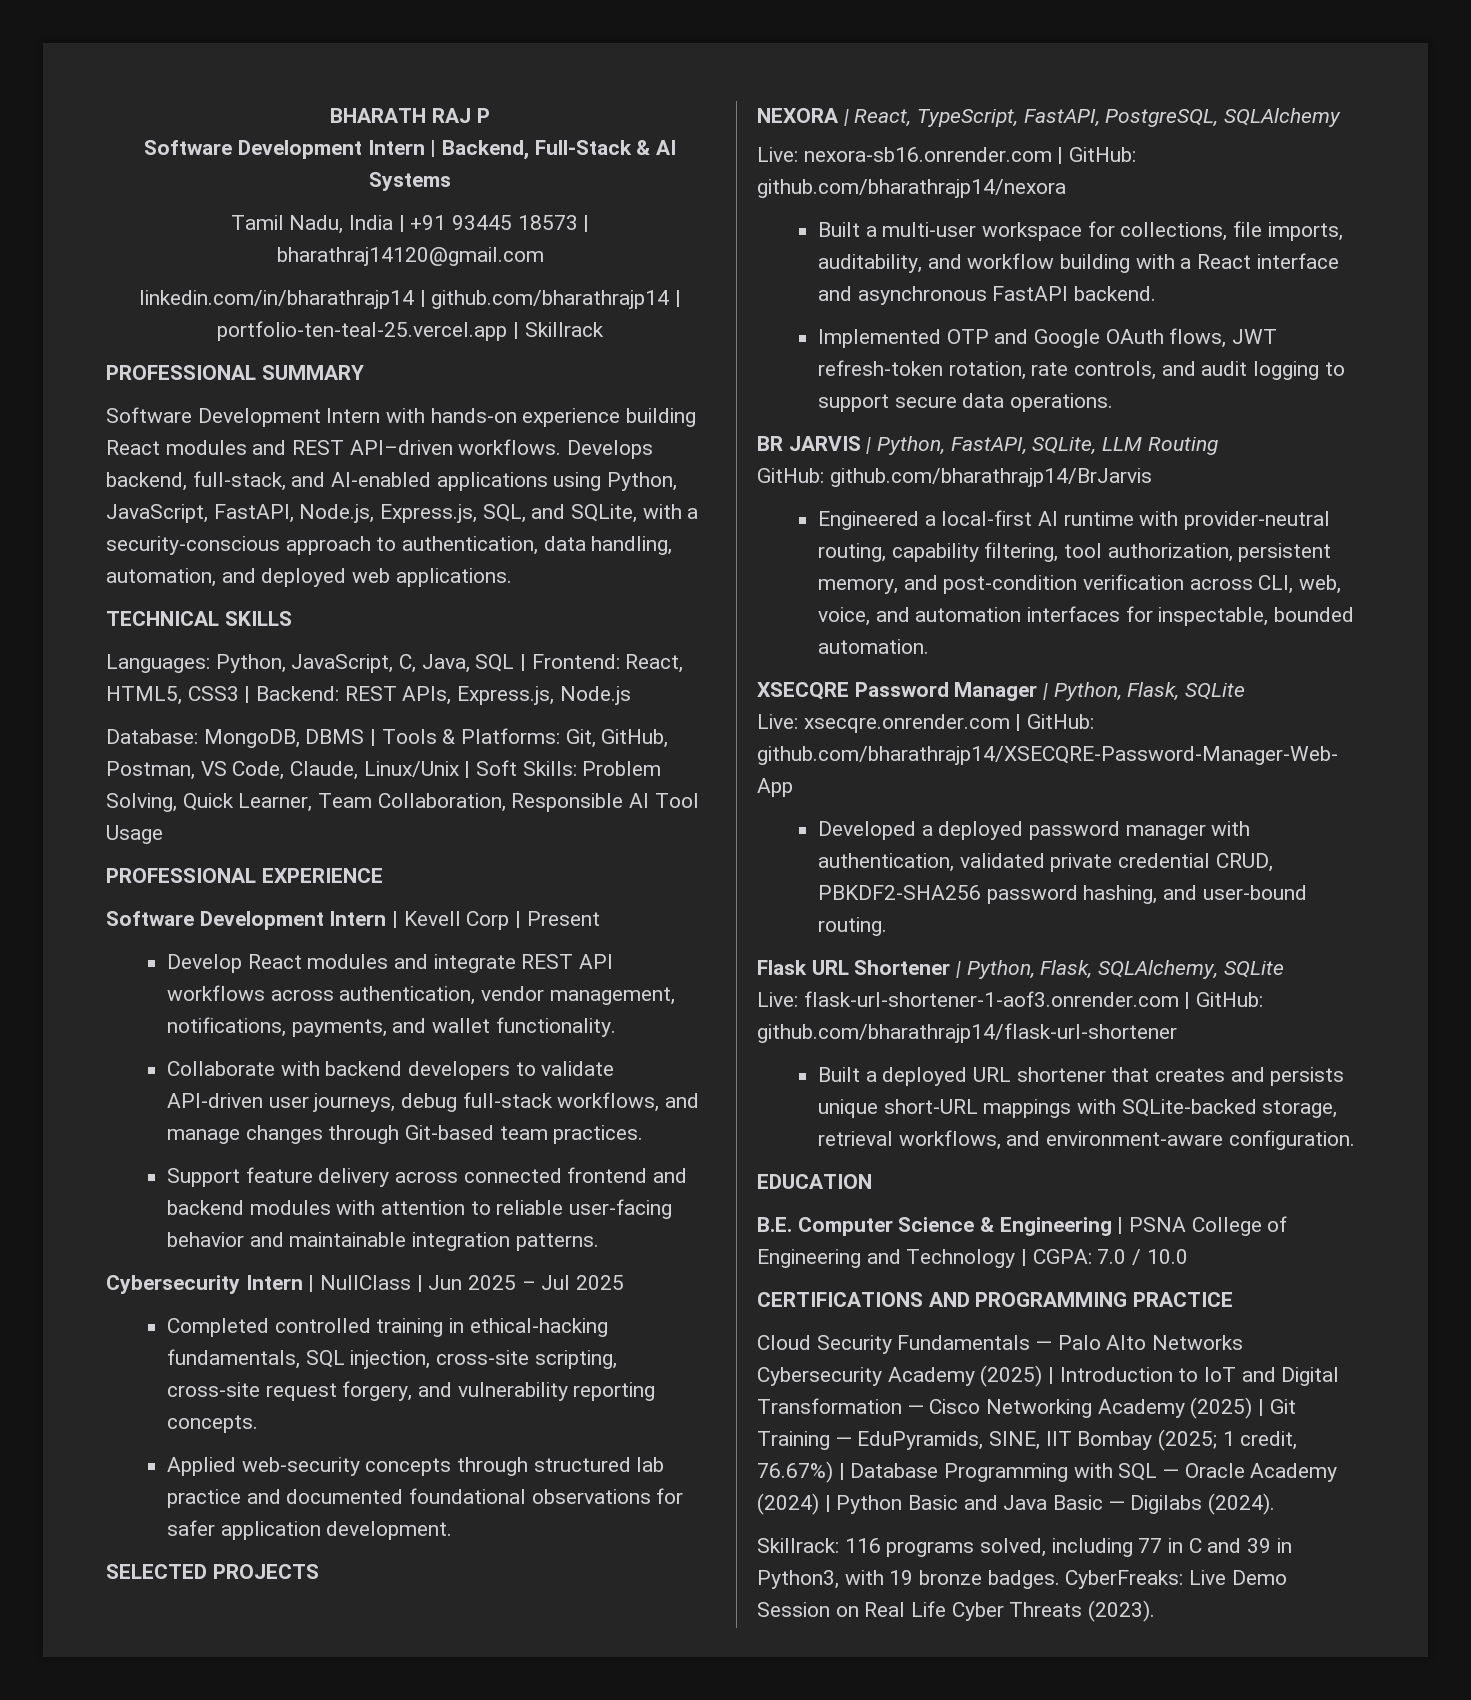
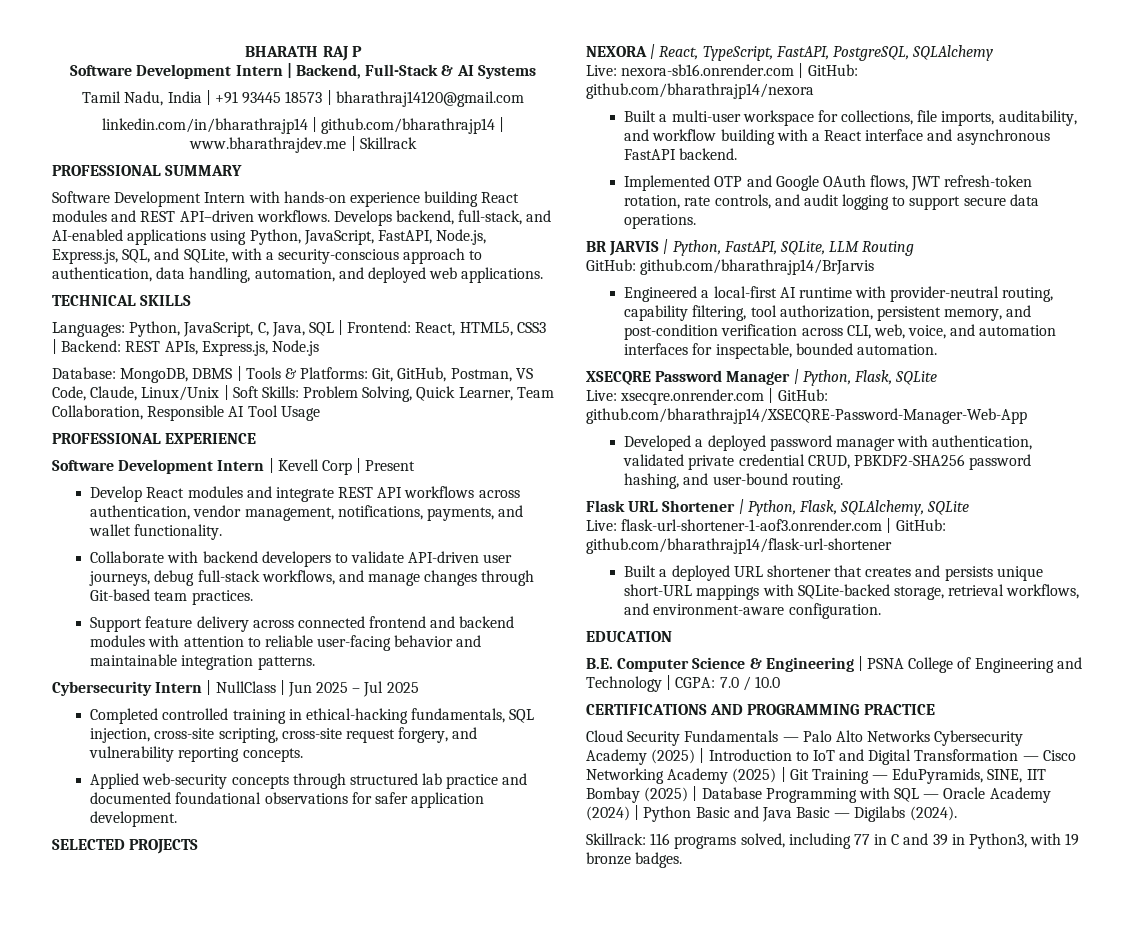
[217,321,508,341] portfolio-ten-teal-25.vercel.app -> [189,137,347,153] www.bharathrajdev.me
[1158,1429,1298,1451] [757,1461,833,1483] (2025; 1 credit, 76.67%) -> [644,787,689,802] (2025)
[1065,1570,1287,1589] [757,1600,1156,1622] CyberFreaks: Live Demo Session on Real Life Cyber Threats (2023). -> (683, 860) none

